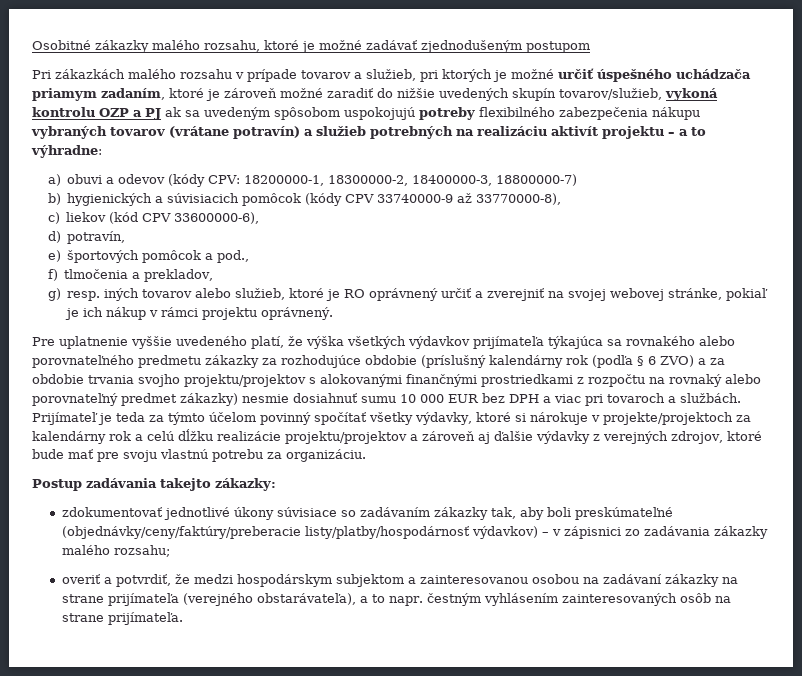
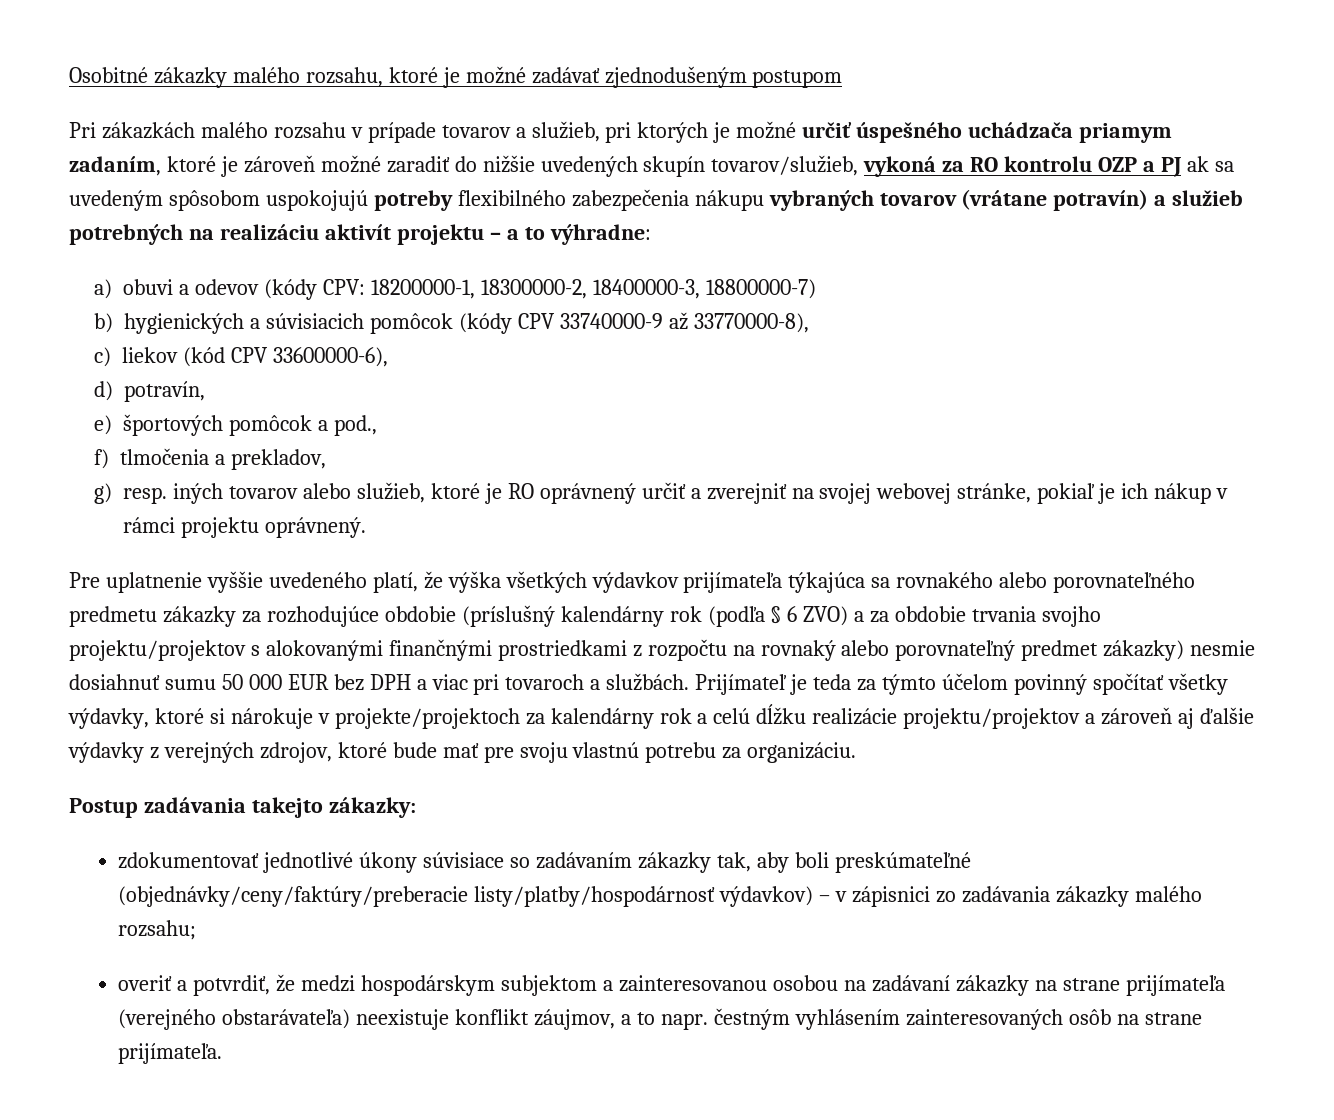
(718, 94) none -> [942,157,999,172] za RO
[400,394,416,403] 10 -> [221,674,243,690] 50
[256,593,356,605] obstarávateľa), -> [222,1009,616,1030] obstarávateľa) neexistuje konflikt záujmov,

